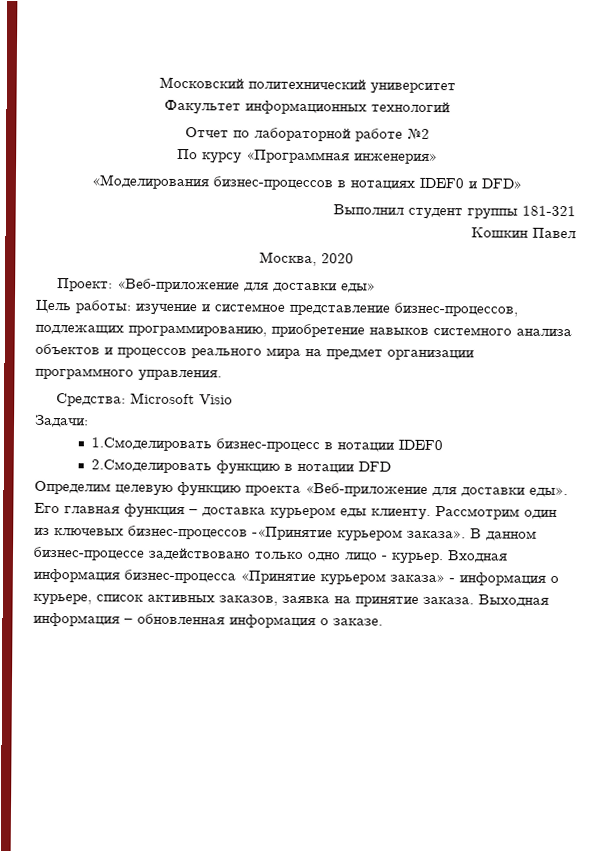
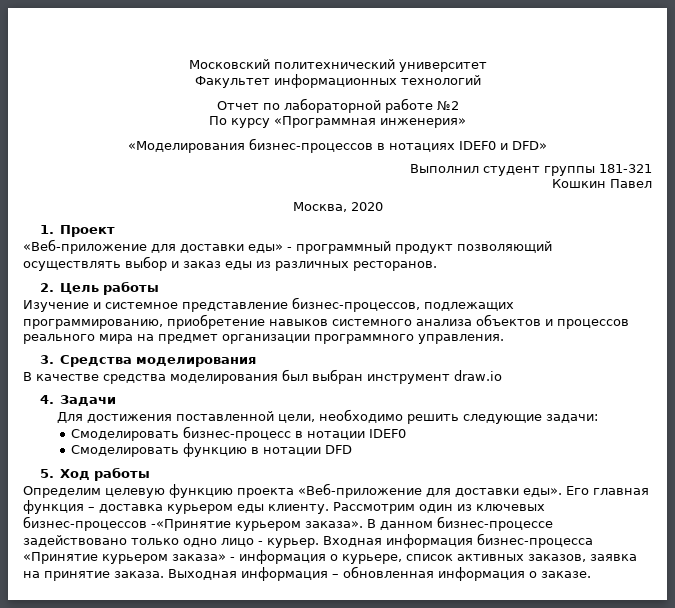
[56,278,113,292] Проект: -> [40,225,116,237] 1. Проект //
[35,299,197,316] // Цель работы: изучение -> [287,241,552,254] [23,256,437,271] [40,281,160,295] [23,300,89,312] - программный продукт позволяющий осуществлять выбор и заказ еды из различных ресторанов. // 2. Цель работы // Изучение
[55,392,233,407] [35,414,89,428] [91,437,213,452] Средства: Microsoft Visio // Задачи: // 1.Смоделировать -> [40,355,257,367] [23,369,502,384] [40,395,117,406] [57,409,599,424] [71,429,180,441] 3. Средства моделирования // В качестве средства моделирования был выбран инструмент draw.io // 4. Задачи // Для достижения поставленной цели, необходимо решить следующие задачи: // Смоделировать
[91,459,213,474] 2.Смоделировать -> [71,445,180,457] Смоделировать
(392, 466) none -> [40,467,151,481] // 5. Ход работы

